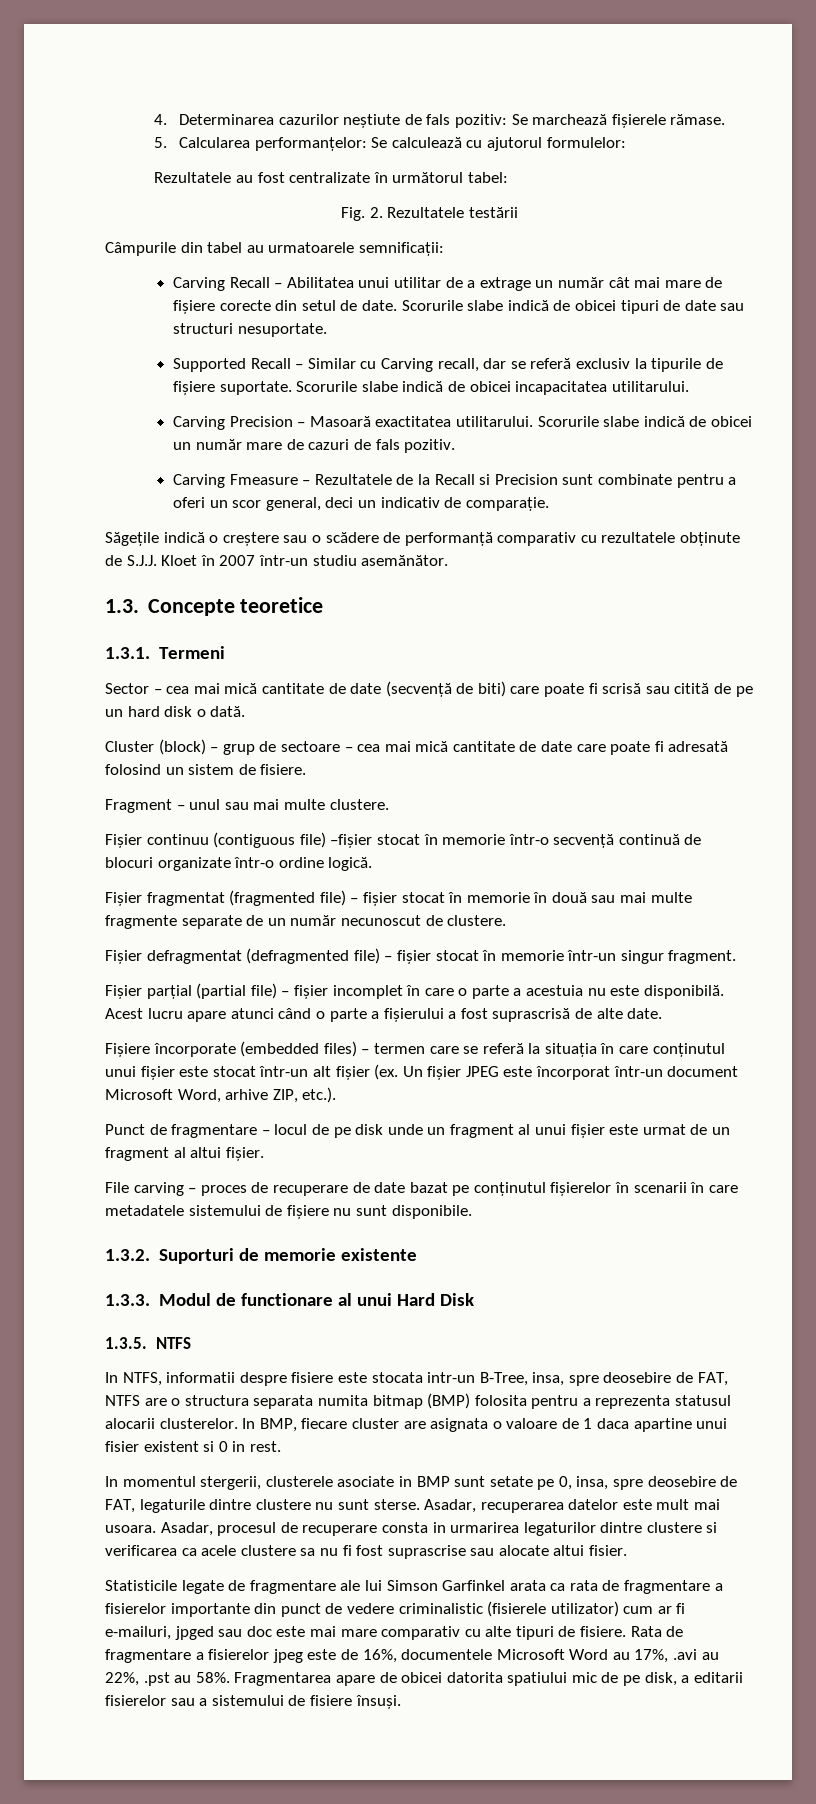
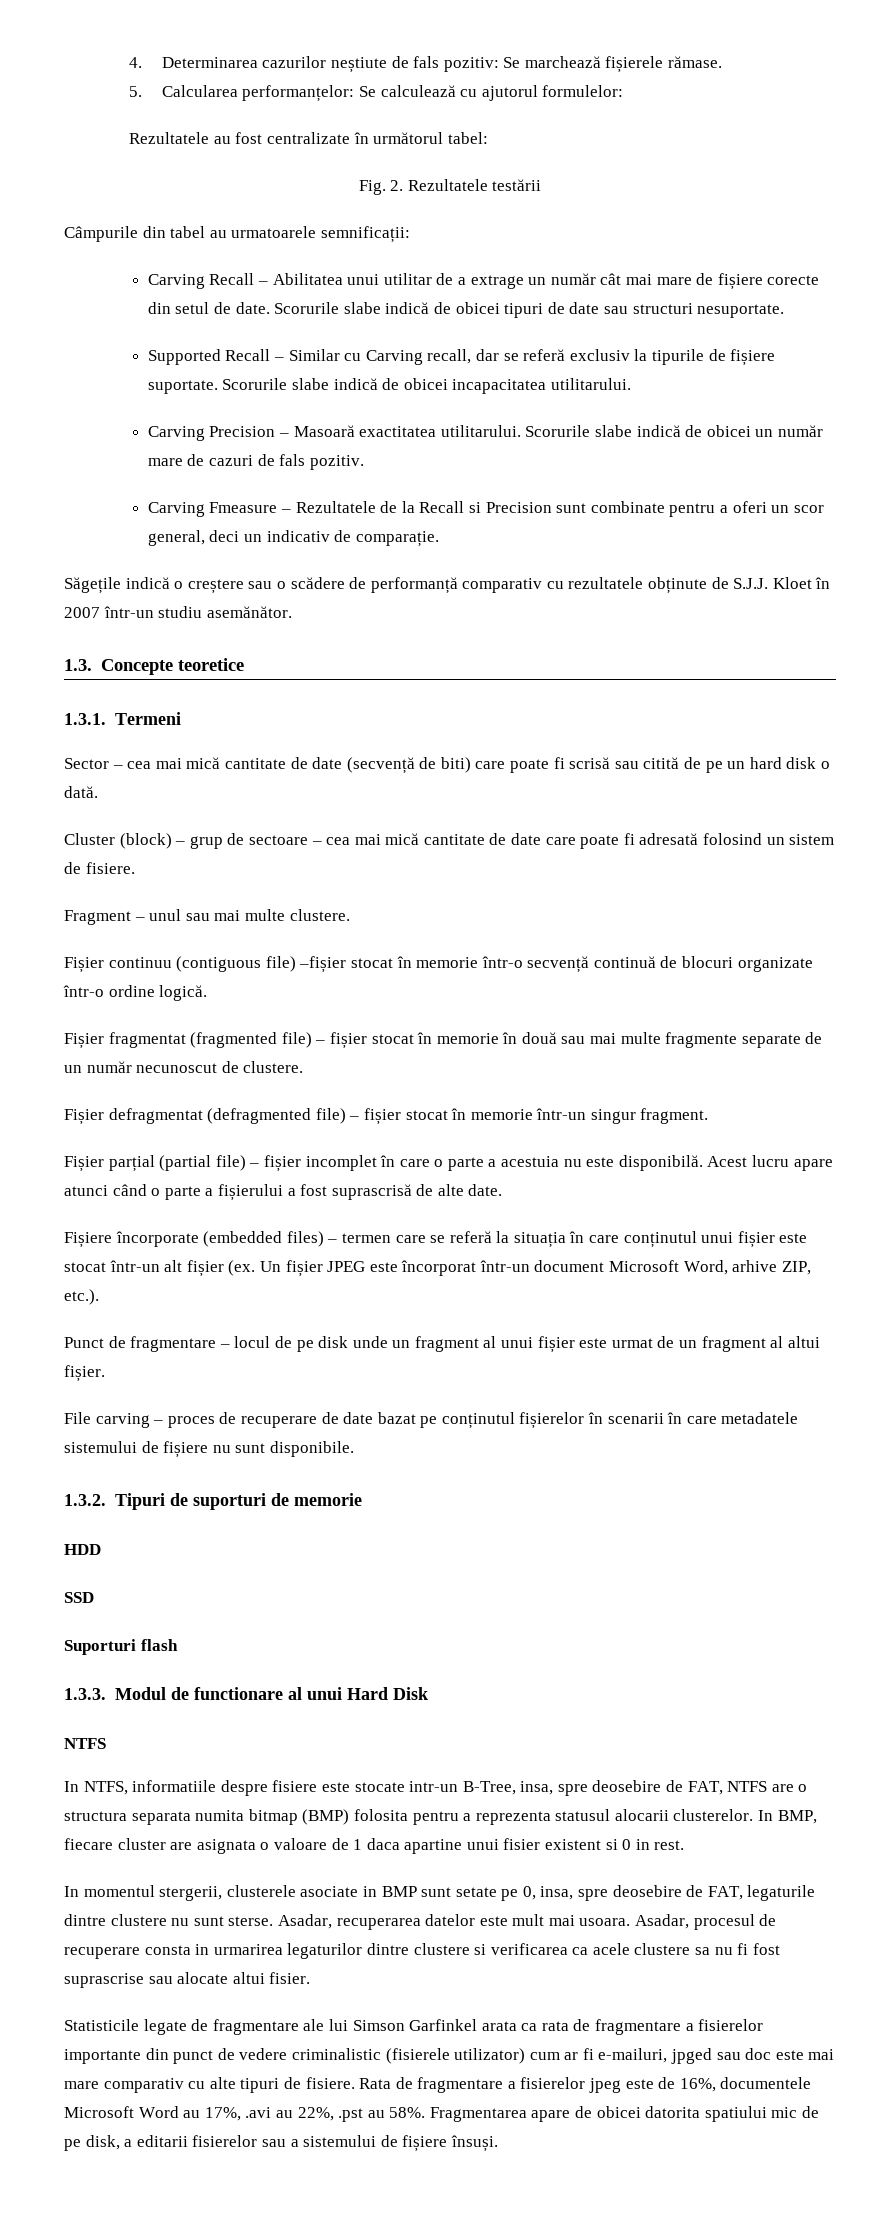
[158,1248,234,1264] Suporturi -> [114,1493,266,1510] Tipuri de suporturi
[340,1248,417,1261] existente -> [64,1544,101,1555] [64,1592,94,1603] [64,1639,178,1655] // HDD // SSD // Suporturi flash
[105,1337,147,1349] 1.3.5. -> (428, 1693) none
[166,1372,236,1383] informatii -> [132,1780,217,1792] informatiile
[371,1372,423,1383] stocata -> [354,1782,405,1792] stocate
[309,1695,352,1706] fisiere -> [402,2135,448,2152] fișiere

